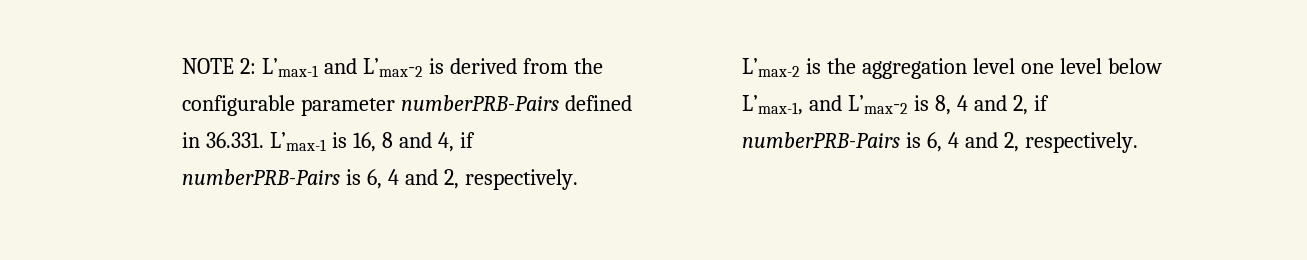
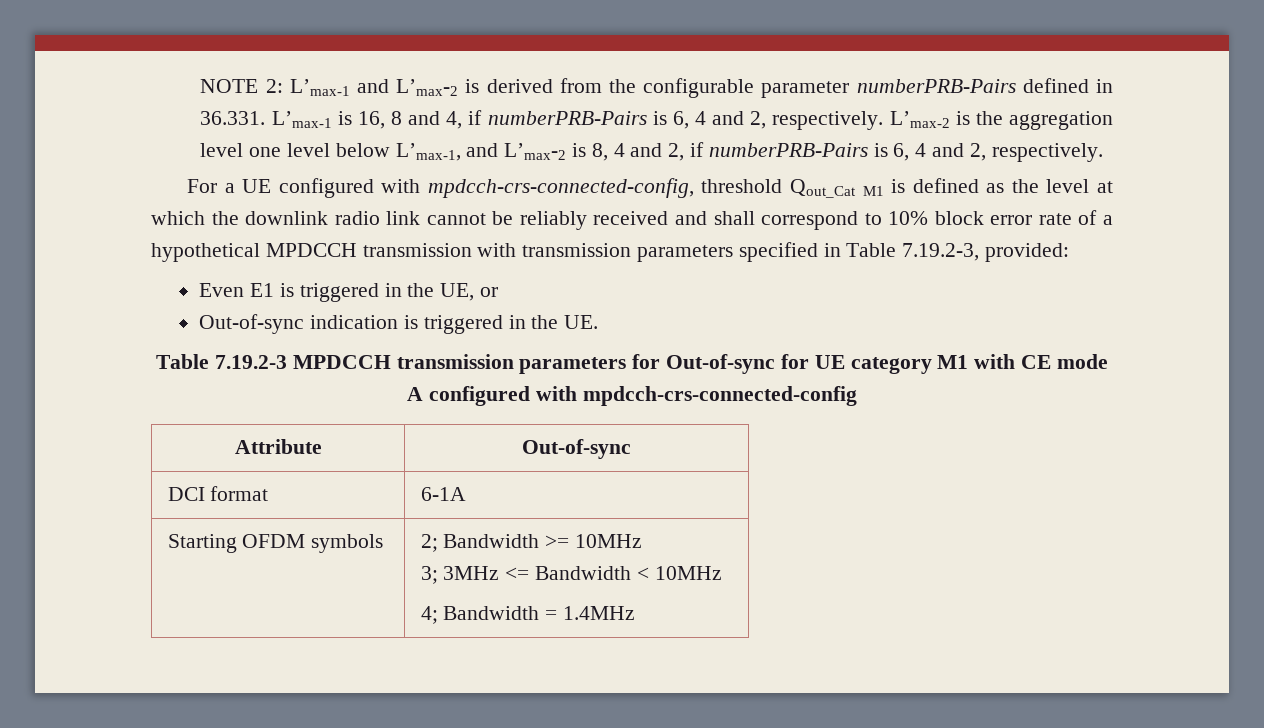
(1138, 142) none -> [187,178,1113,198] [151,210,1113,230] [151,242,1070,262] [199,283,498,302] [199,314,599,334] [156,354,1108,374] [407,386,857,406] [234,439,322,454] [522,439,631,459] [167,486,269,501] [420,487,466,501] [167,534,384,553] [420,534,643,552] [420,566,722,584] [420,606,636,624] // For a UE configured with mpdcch-crs-connected-config, threshold Qout_Cat M1 is defined as the level at which the downlink radio link cannot be reliably received and shall correspond to 10% block error rate of a hypothetical MPDCCH transmission with transmission parameters specified in Table 7.19.2-3, provided: // Even E1 is triggered in the UE, or // Out-of-sync indication is triggered in the UE. // Table 7.19.2-3 MPDCCH transmission parameters for Out-of-sync for UE category M1 with CE mode A configured with mpdcch-crs-connected-config // Attribute | Out-of-sync // DCI format | 6-1A // Starting OFDM symbols | 2; Bandwidth >= 10MHz // 3; 3MHz <= Bandwidth < 10MHz // 4; Bandwidth = 1.4MHz

